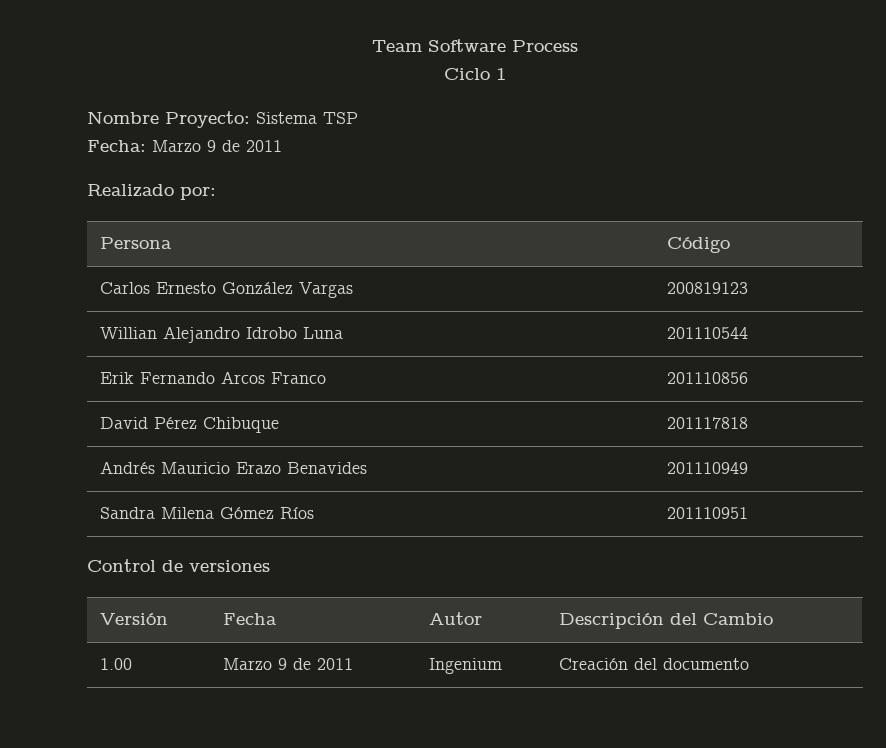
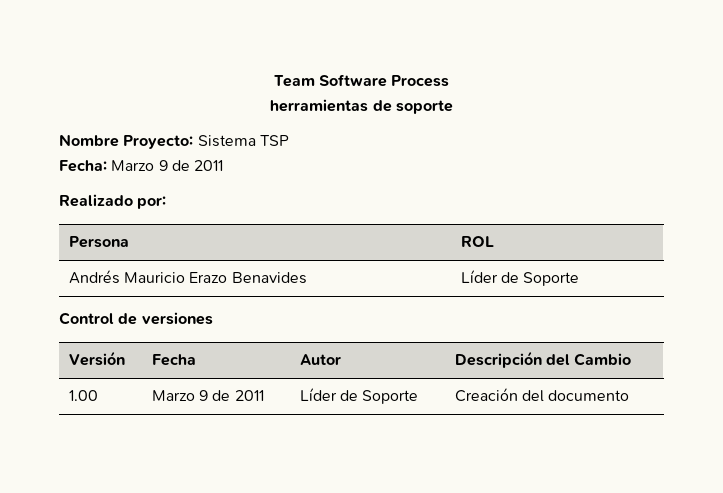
[444,68,506,80] Ciclo 1 -> [270,99,453,114] herramientas de soporte
[666,237,730,253] [99,282,353,298] [666,282,748,294] [99,326,343,343] [666,327,748,339] [99,371,326,384] [666,372,748,384] [99,417,279,433] [666,417,748,429] [99,461,367,474] [666,462,748,474] [99,507,314,519] [666,507,748,519] Código // Carlos Ernesto González Vargas | 200819123 // Willian Alejandro Idrobo Luna | 201110544 // Erik Fernando Arcos Franco | 201110856 // David Pérez Chibuque | 201117818 // Andrés Mauricio Erazo Benavides | 201110949 // Sandra Milena Gómez Ríos | 201110951 -> [460,236,494,247] [68,270,307,284] [460,270,580,286] ROL // Andrés Mauricio Erazo Benavides | Líder de Soporte
[428,658,502,674] Ingenium -> [299,388,419,404] Líder de Soporte

